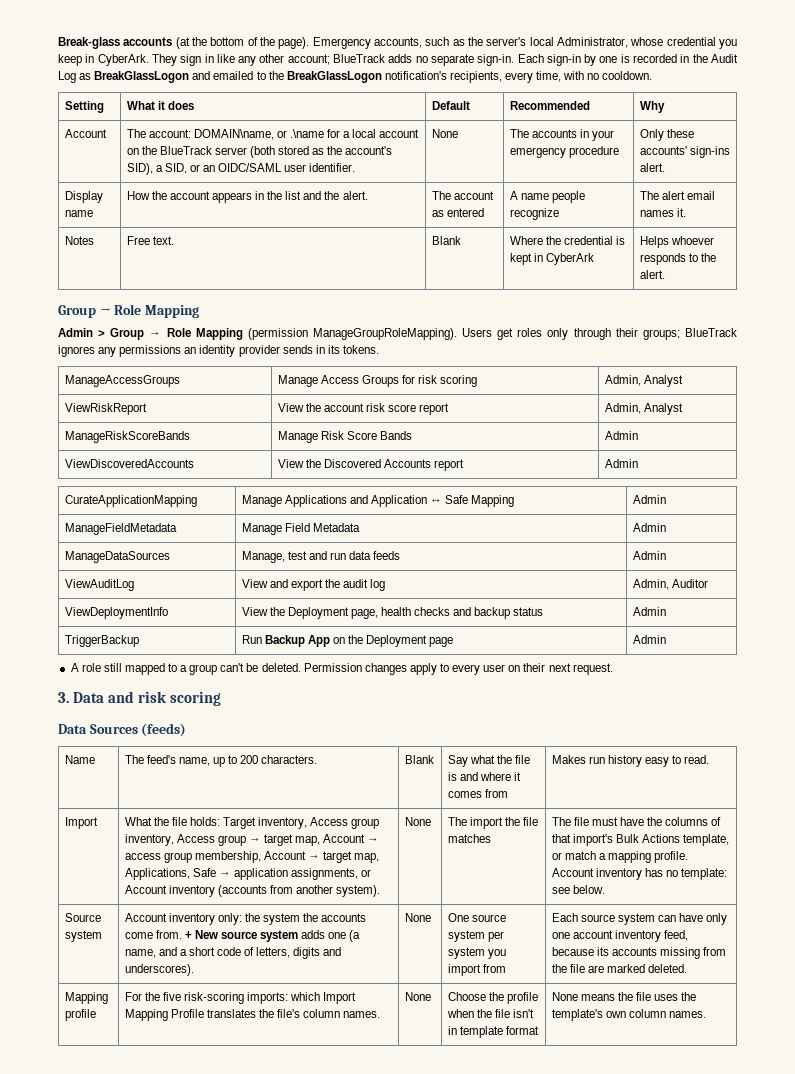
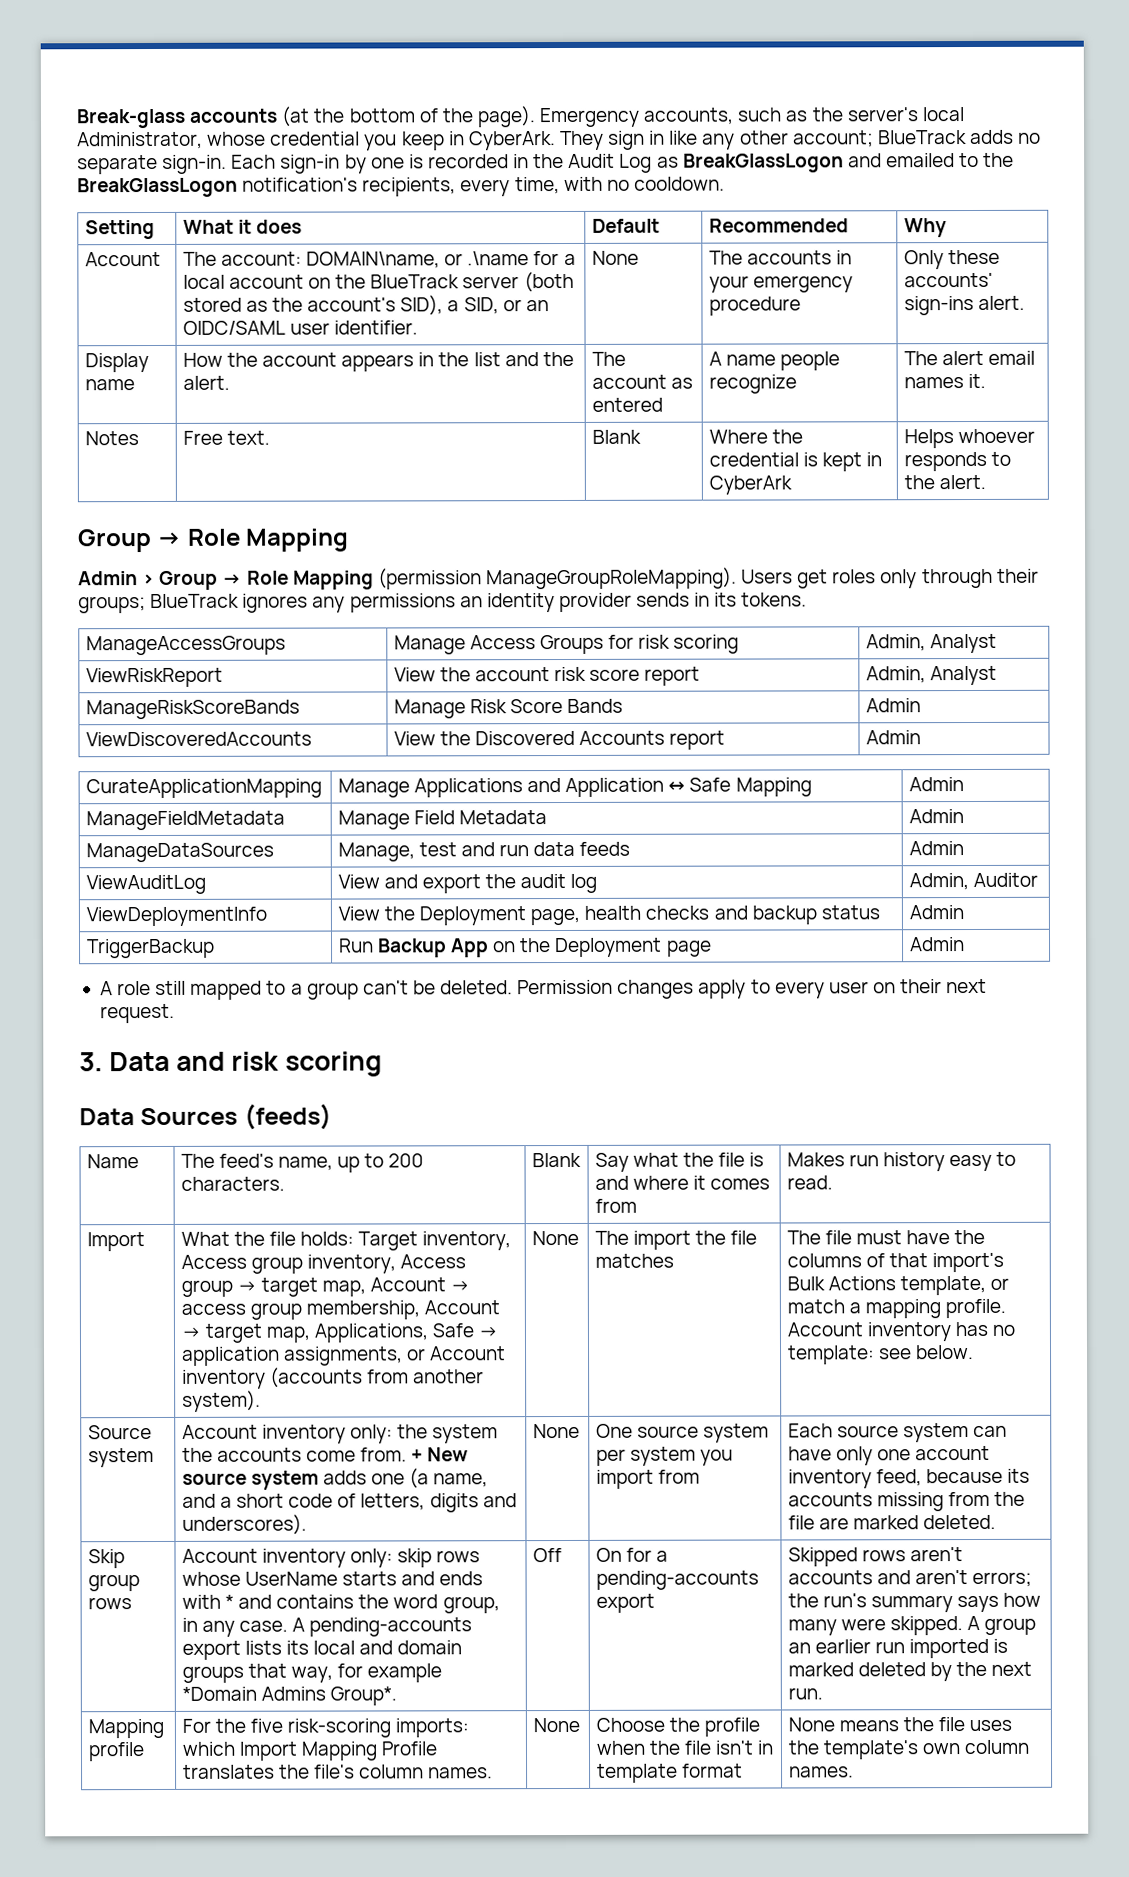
(688, 968) none -> [87,1549,125,1569] [87,1574,140,1592] [87,1597,132,1610] [181,1548,481,1568] [181,1571,484,1586] [181,1594,500,1614] [181,1617,473,1637] [181,1640,463,1660] [181,1663,443,1683] [181,1686,398,1706] [532,1548,562,1563] [595,1547,669,1562] [595,1570,759,1590] [595,1593,655,1613] [787,1547,964,1567] [787,1570,1033,1588] [787,1592,1042,1613] [787,1615,1037,1636] [787,1638,1009,1659] [787,1661,1033,1682] [787,1687,823,1700] // Skip group rows | Account inventory only: skip rows whose UserName starts and ends with * and contains the word group, in any case. A pending-accounts export lists its local and domain groups that way, for example *Domain Admins Group*. | Off | On for a pending-accounts export | Skipped rows aren't accounts and aren't errors; the run's summary says how many were skipped. A group an earlier run imported is marked deleted by the next run.

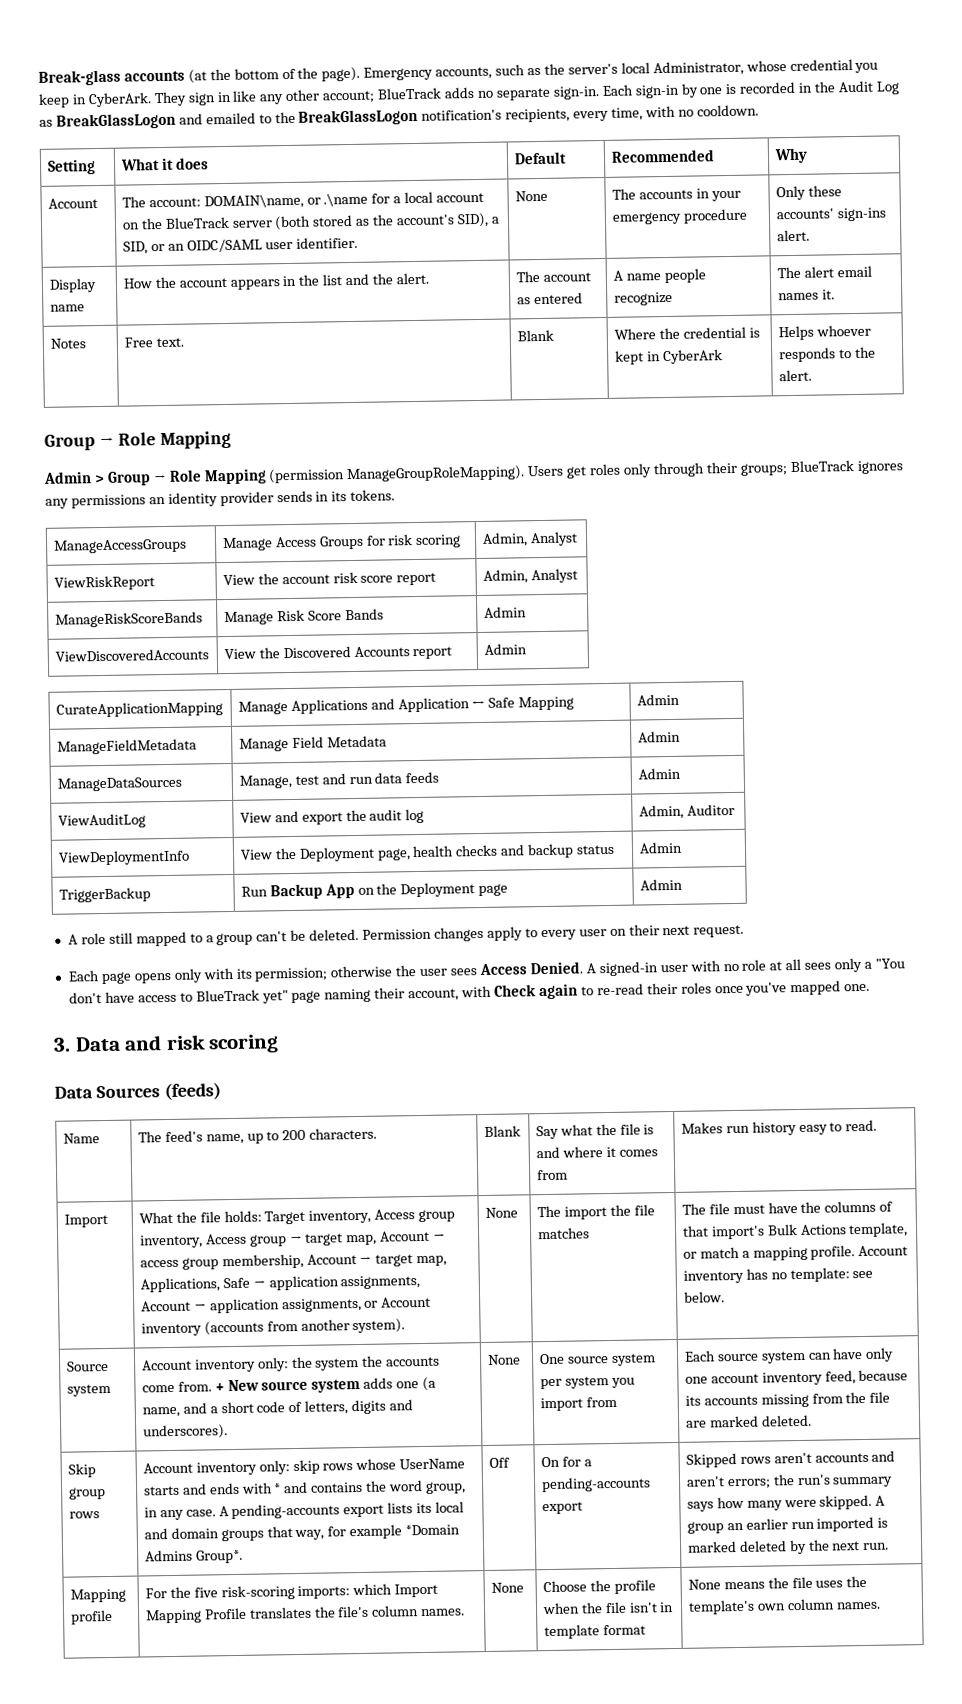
(175, 1013) none -> [67,957,905,985] [68,980,871,1004] // Each page opens only with its permission; otherwise the user sees Access Denied. A signed-in user with no role at all sees only a "You don't have access to BlueTrack yet" page naming their account, with Check again to re-read their roles once you've mapped one.
(403, 1356) none -> [140,1297,362,1314] Account → application assignments,

